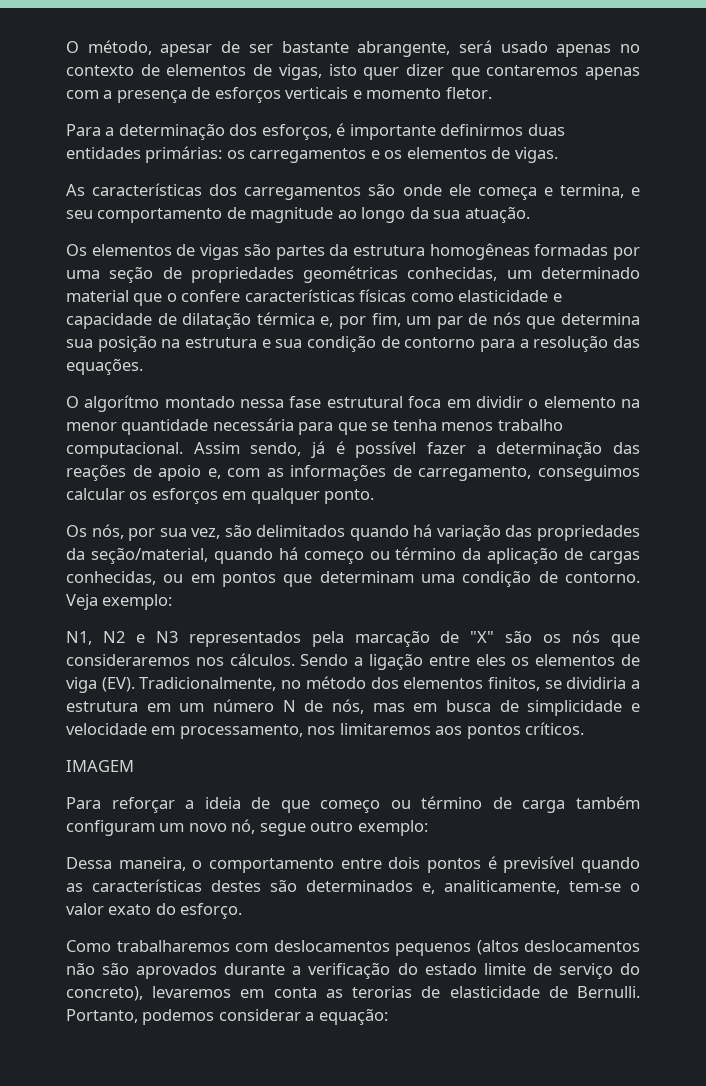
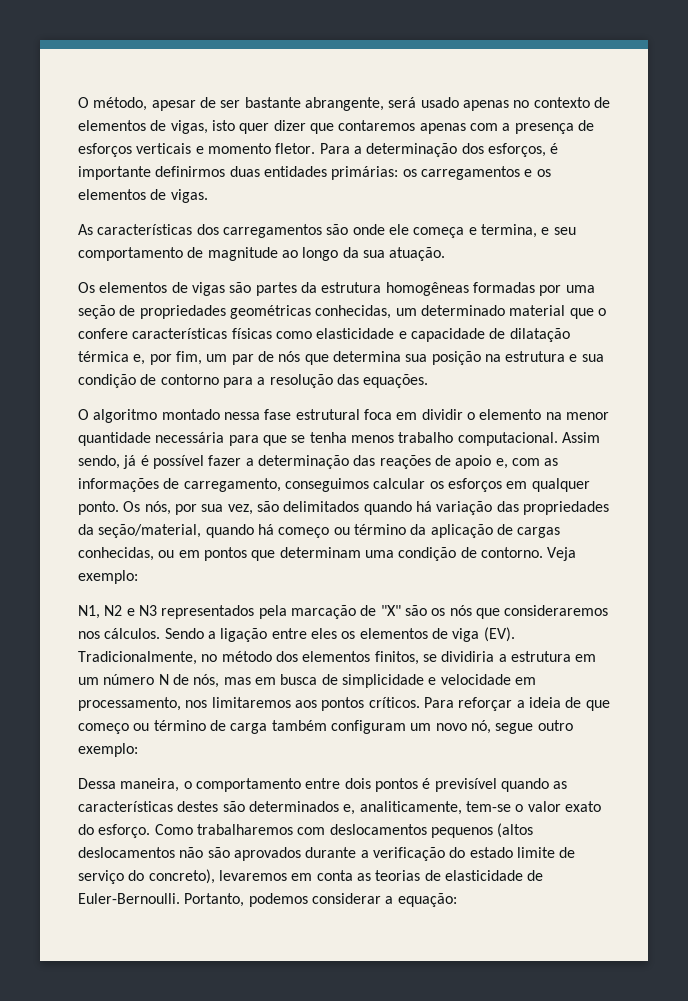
(492, 93) // -> (316, 148) none
[84,395,160,412] algorítmo -> [93,409,158,423] algoritmo
(375, 496) // -> (119, 508) none
[66,760,134,772] // IMAGEM // -> (420, 702) none
(243, 911) // -> (151, 831) none
[352,986,413,998] terorias -> [375,870,421,881] teorias
[577,986,640,998] Bernulli. -> [78,893,180,904] Euler-Bernoulli.

